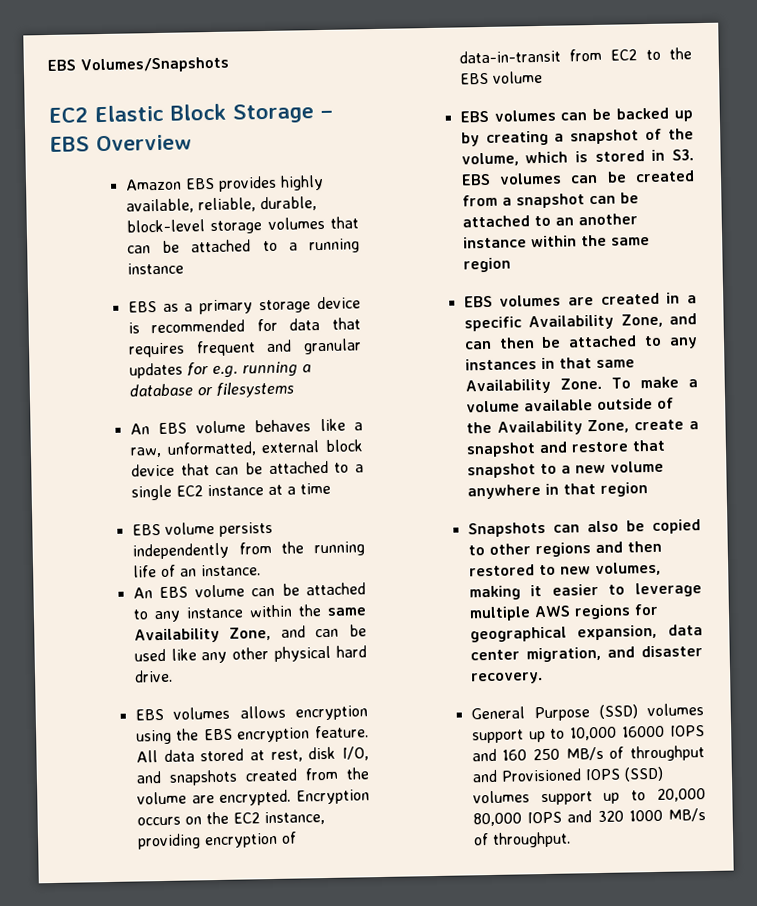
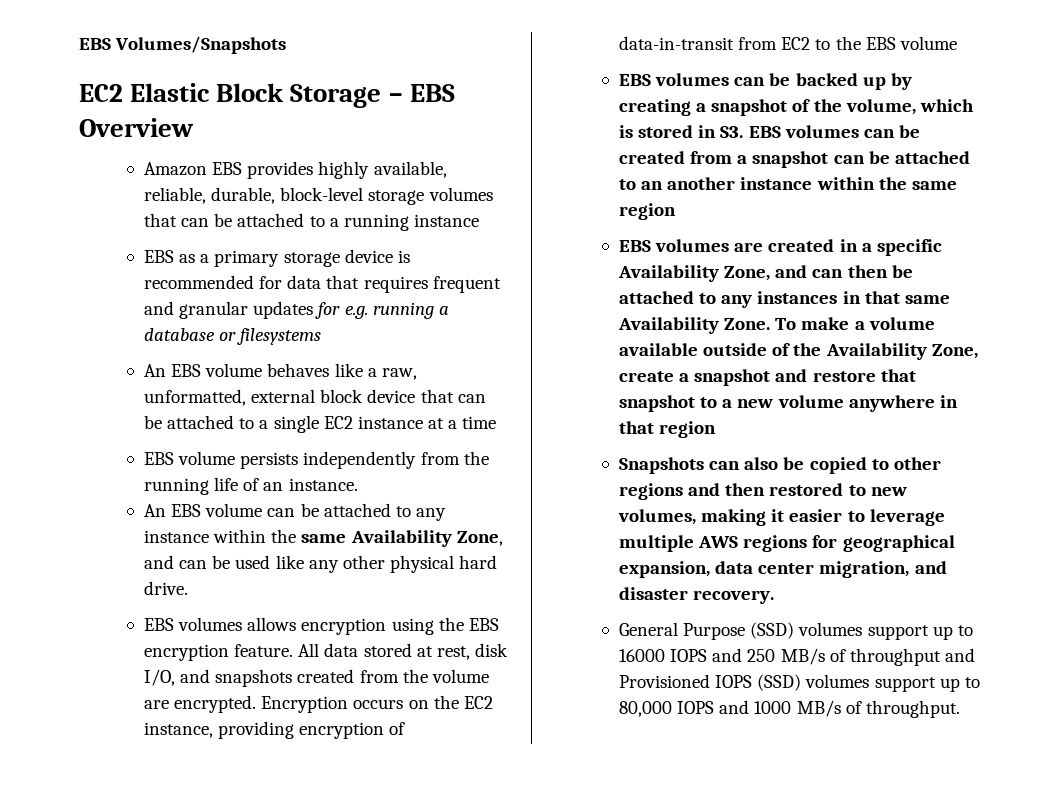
[570,726,618,741] 10,000 -> (973, 630) none
[502,749,528,761] 160 -> (743, 655) none
[657,788,706,802] 20,000 -> (980, 682) none
[597,810,624,823] 320 -> (750, 707) none

